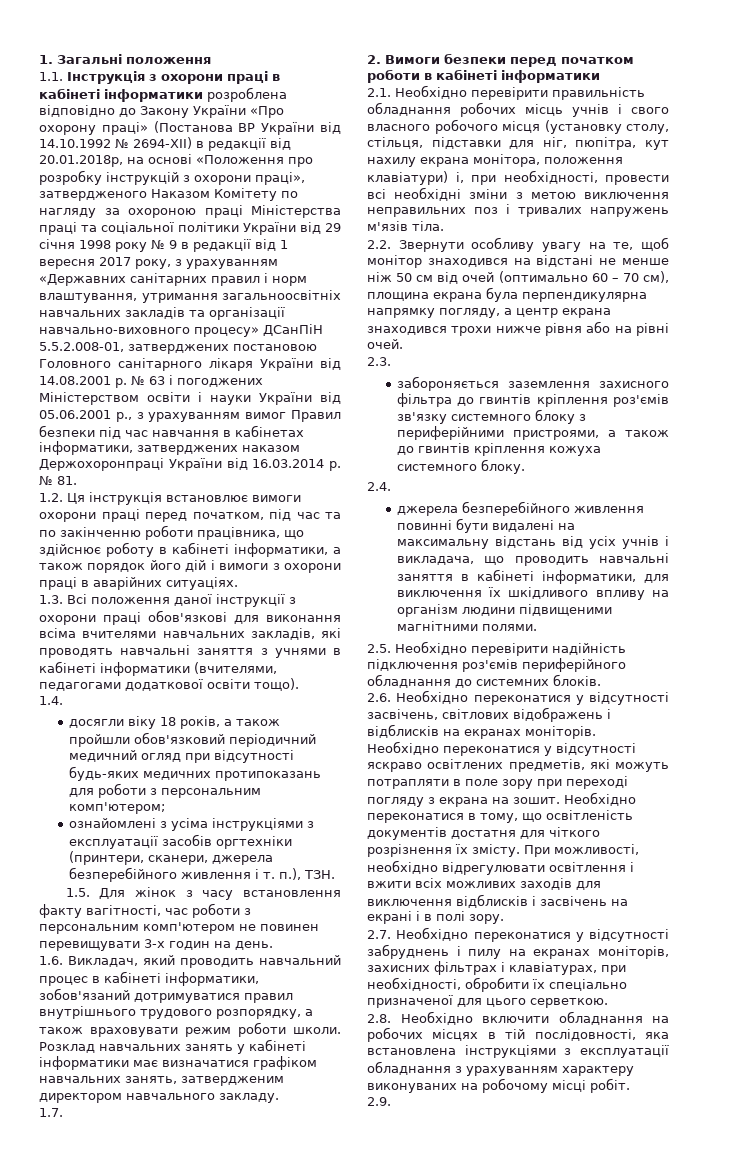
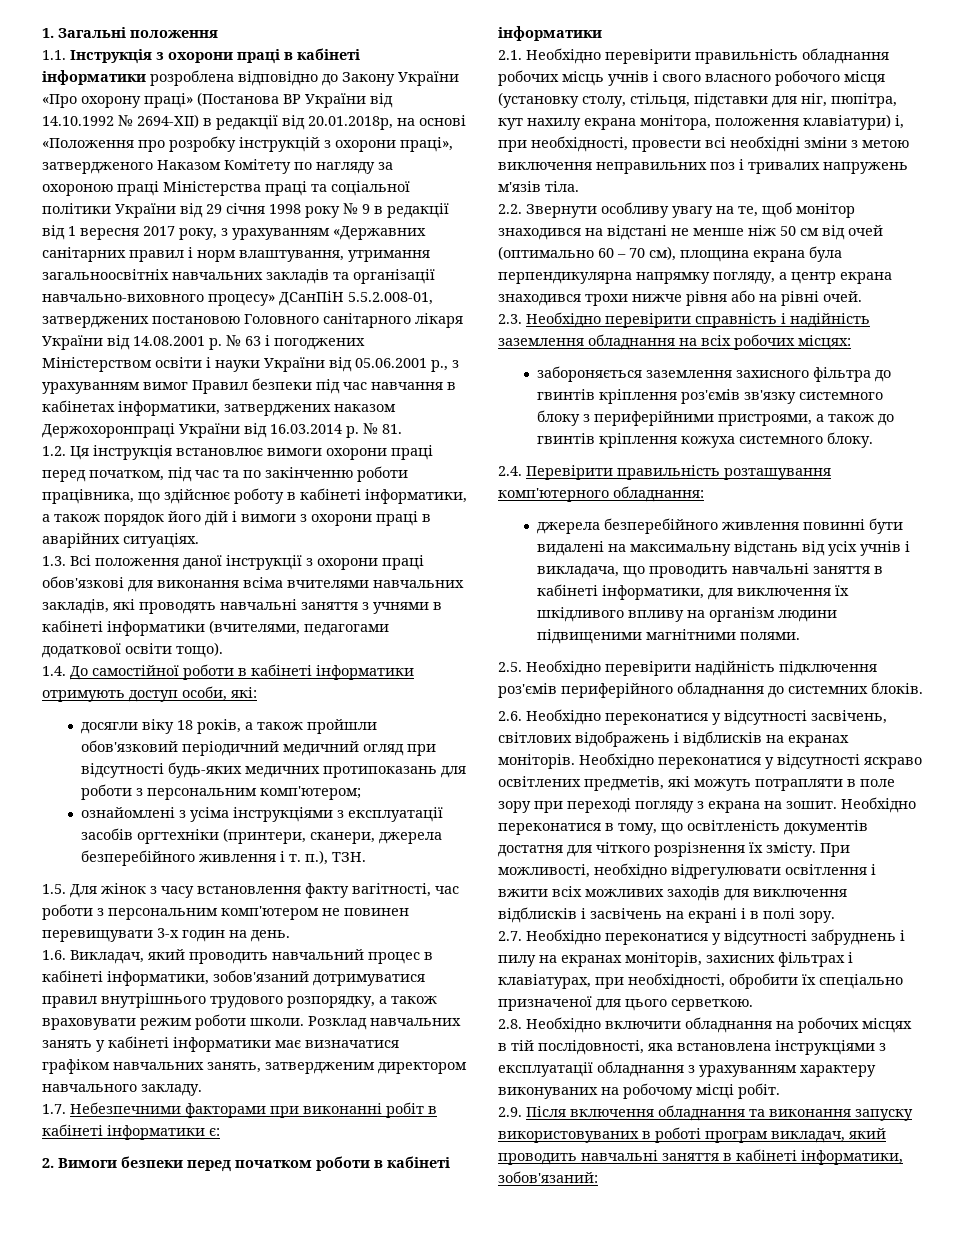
(63, 700) none -> [70,664,414,680] [42,686,257,702] До самостійної роботи в кабінеті інформатики отримують доступ особи, які:
(63, 1112) none -> [70,1102,437,1118] [42,1124,220,1140] Небезпечними факторами при виконанні робіт в кабінеті інформатики є:
(391, 361) none -> [526,312,870,328] [498,334,851,350] Необхідно перевірити справність і надійність заземлення обладнання на всіх робочих місцях:
(391, 486) none -> [526,465,831,480] [498,486,704,502] Перевірити правильність розташування комп'ютерного обладнання:
(391, 1101) none -> [526,1105,913,1121] [498,1127,886,1143] [498,1149,903,1165] [498,1171,598,1183] Після включення обладнання та виконання запуску використовуваних в роботі програм викладач, який проводить навчальні заняття в кабінеті інформатики, зобов'язаний:

